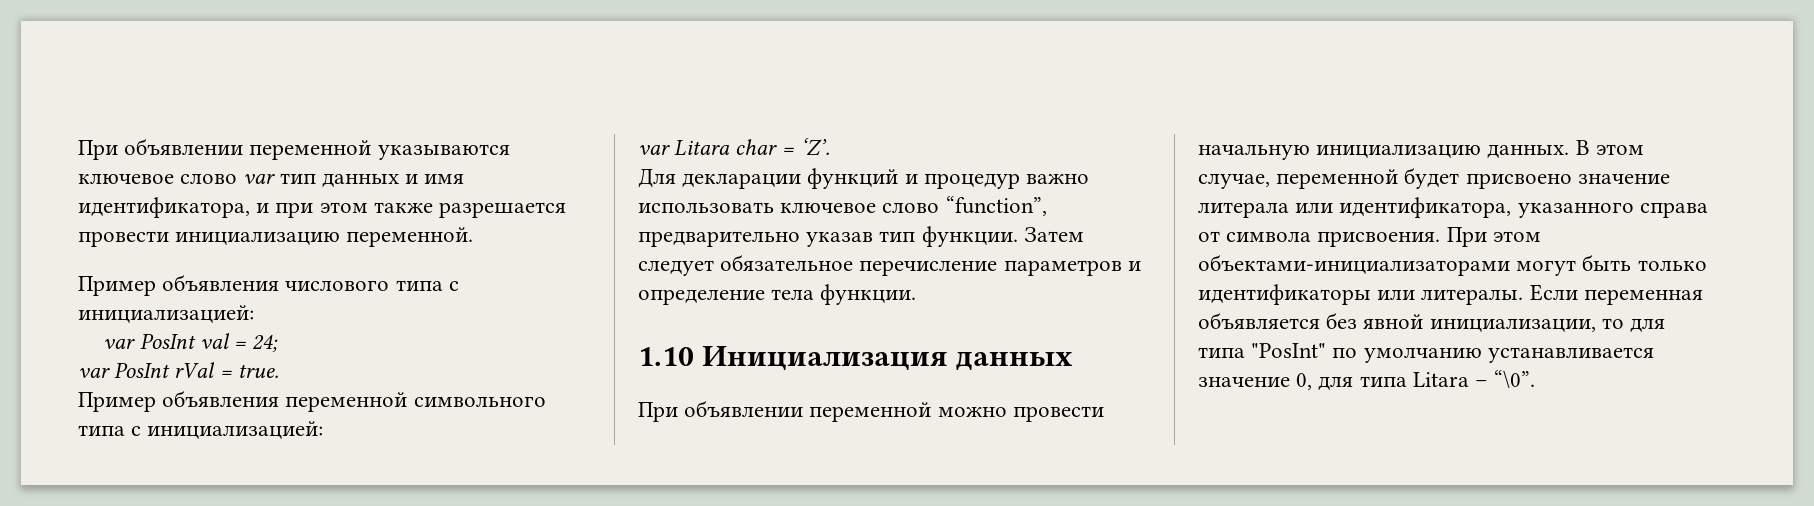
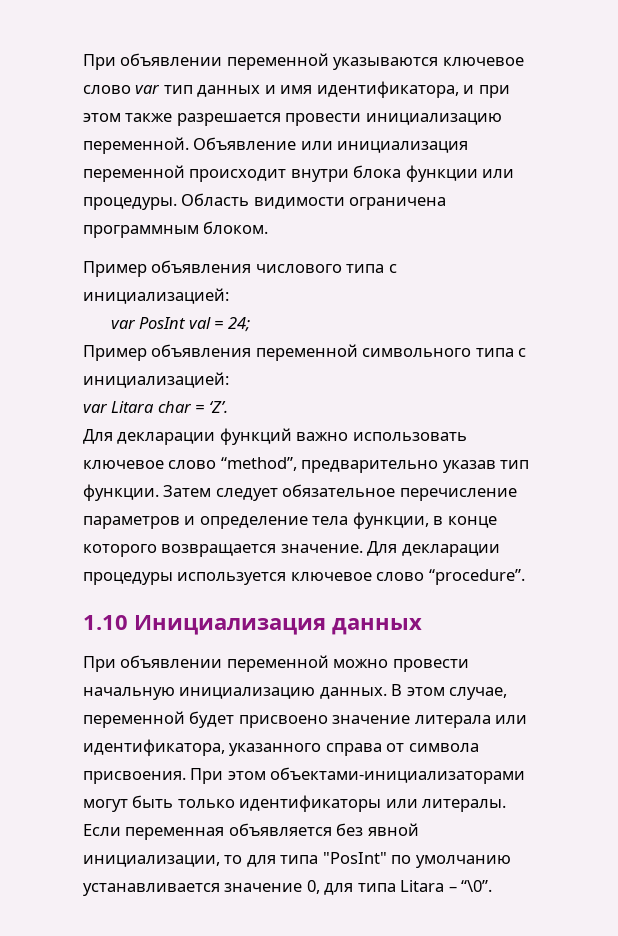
(474, 237) none -> [193,137,469,153] [83,165,515,182] [83,193,447,210] [83,221,269,238] Объявление или инициализация переменной происходит внутри блока функции или процедуры. Область видимости ограничена программным блоком.
[78,362,279,379] // var PosInt rVal = true. -> (250, 324) none
[904,173,1020,189] и процедур -> (292, 436) none
[945,196,1047,216] “function”, -> [220,457,297,471] “method”,
[820,284,917,305] функции. -> [352,512,497,529] [83,541,500,557] [83,569,525,585] функции, в конце которого возвращается значение. Для декларации процедуры используется ключевое слово “procedure”.

